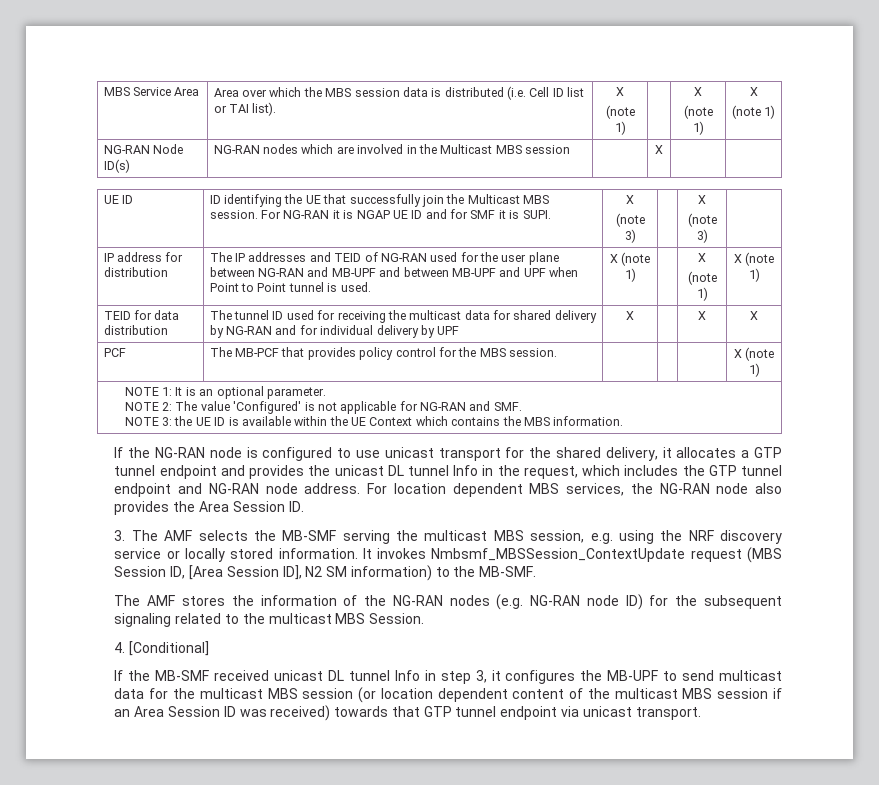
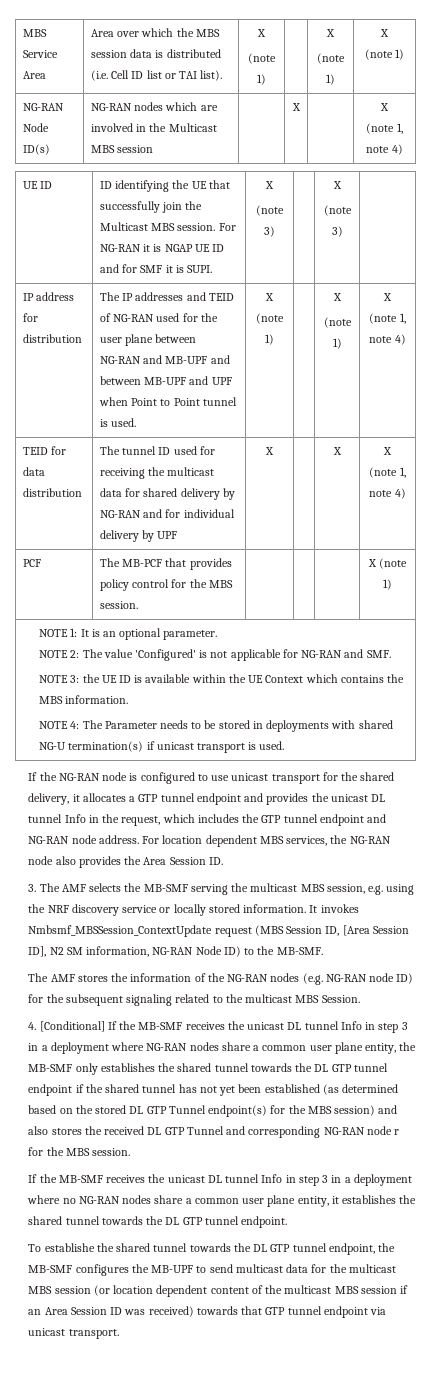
(663, 149) none -> [380,103,389,111] [366,123,403,134] [366,144,403,155] X // (note 1, note 4)
[745,252,775,266] [748,268,760,282] (note 1) -> [369,313,406,324] [369,334,406,345] // (note 1, note 4)
(758, 315) none -> [369,467,406,478] [369,488,406,499] // (note 1, note 4)
(624, 421) none -> [39,720,393,732] [39,741,285,753] // NOTE 4: The Parameter needs to be stored in deployments with shared NG-U termination(s) if unicast transport is used.
[350,565,432,581] information) -> [86,946,241,957] information, NG-RAN Node ID)
[114,670,501,684] // If the MB-SMF received unicast DL tunnel Info in step 3, it -> [107,1021,408,1033] [28,1042,417,1054] [28,1063,388,1075] [28,1084,399,1096] [28,1105,398,1117] [28,1126,400,1138] [28,1147,131,1156] [28,1174,412,1186] [27,1195,417,1207] [28,1216,288,1228] [28,1243,396,1255] [28,1265,73,1273] If the MB-SMF receives the unicast DL tunnel Info in step 3 in a deployment where NG-RAN nodes share a common user plane entity, the MB-SMF only establishes the shared tunnel towards the DL GTP tunnel endpoint if the shared tunnel has not yet been established (as determined based on the stored DL GTP Tunnel endpoint(s) for the MBS session) and also stores the received DL GTP Tunnel and corresponding NG-RAN node r for the MBS session. // If the MB-SMF receives the unicast DL tunnel Info in step 3 in a deployment where no NG-RAN nodes share a common user plane entity, it establishes the shared tunnel towards the DL GTP tunnel endpoint. // To establishe the shared tunnel towards the DL GTP tunnel endpoint, the MB-SMF

